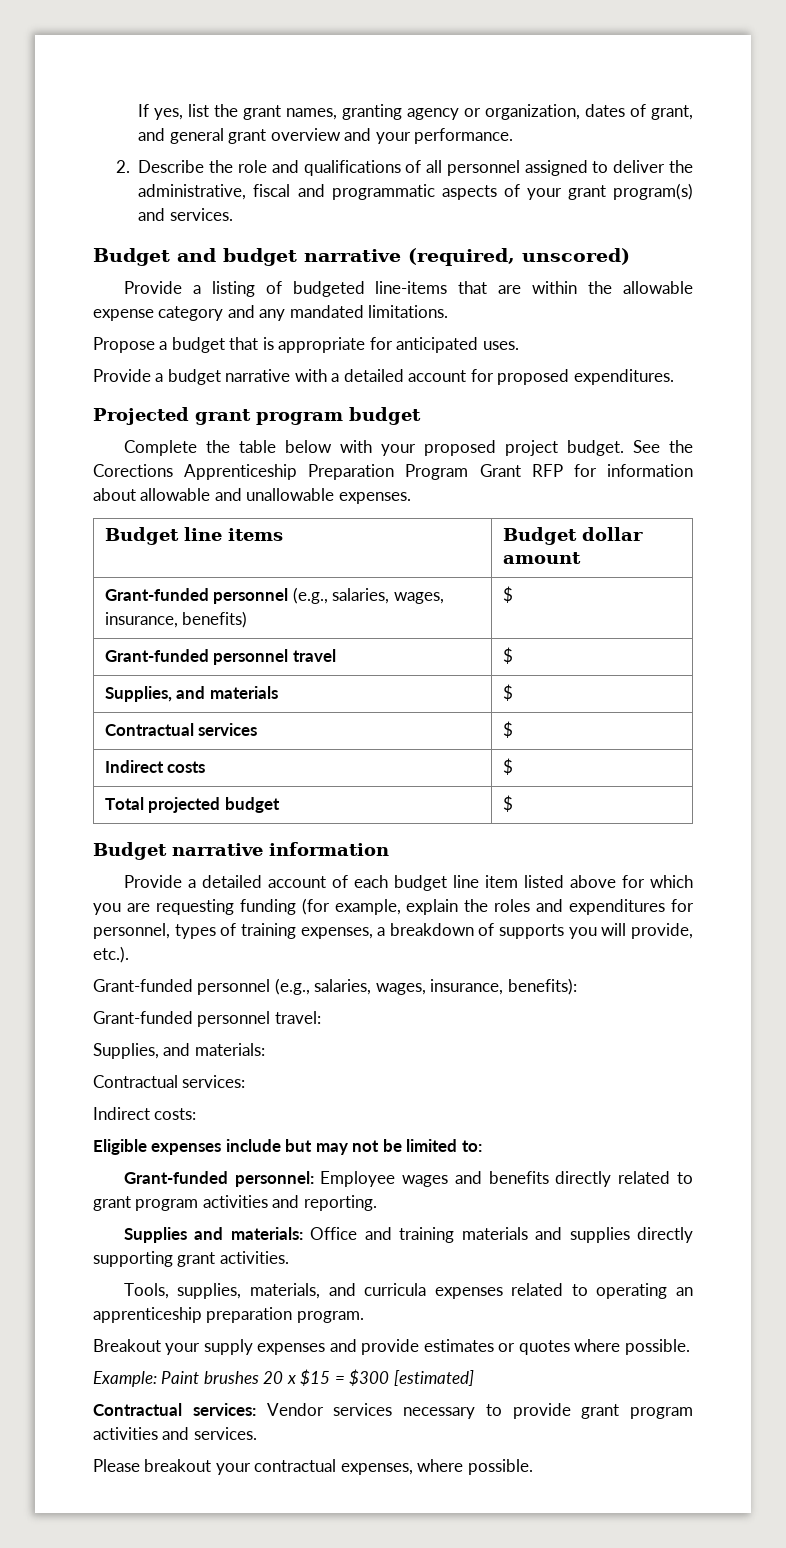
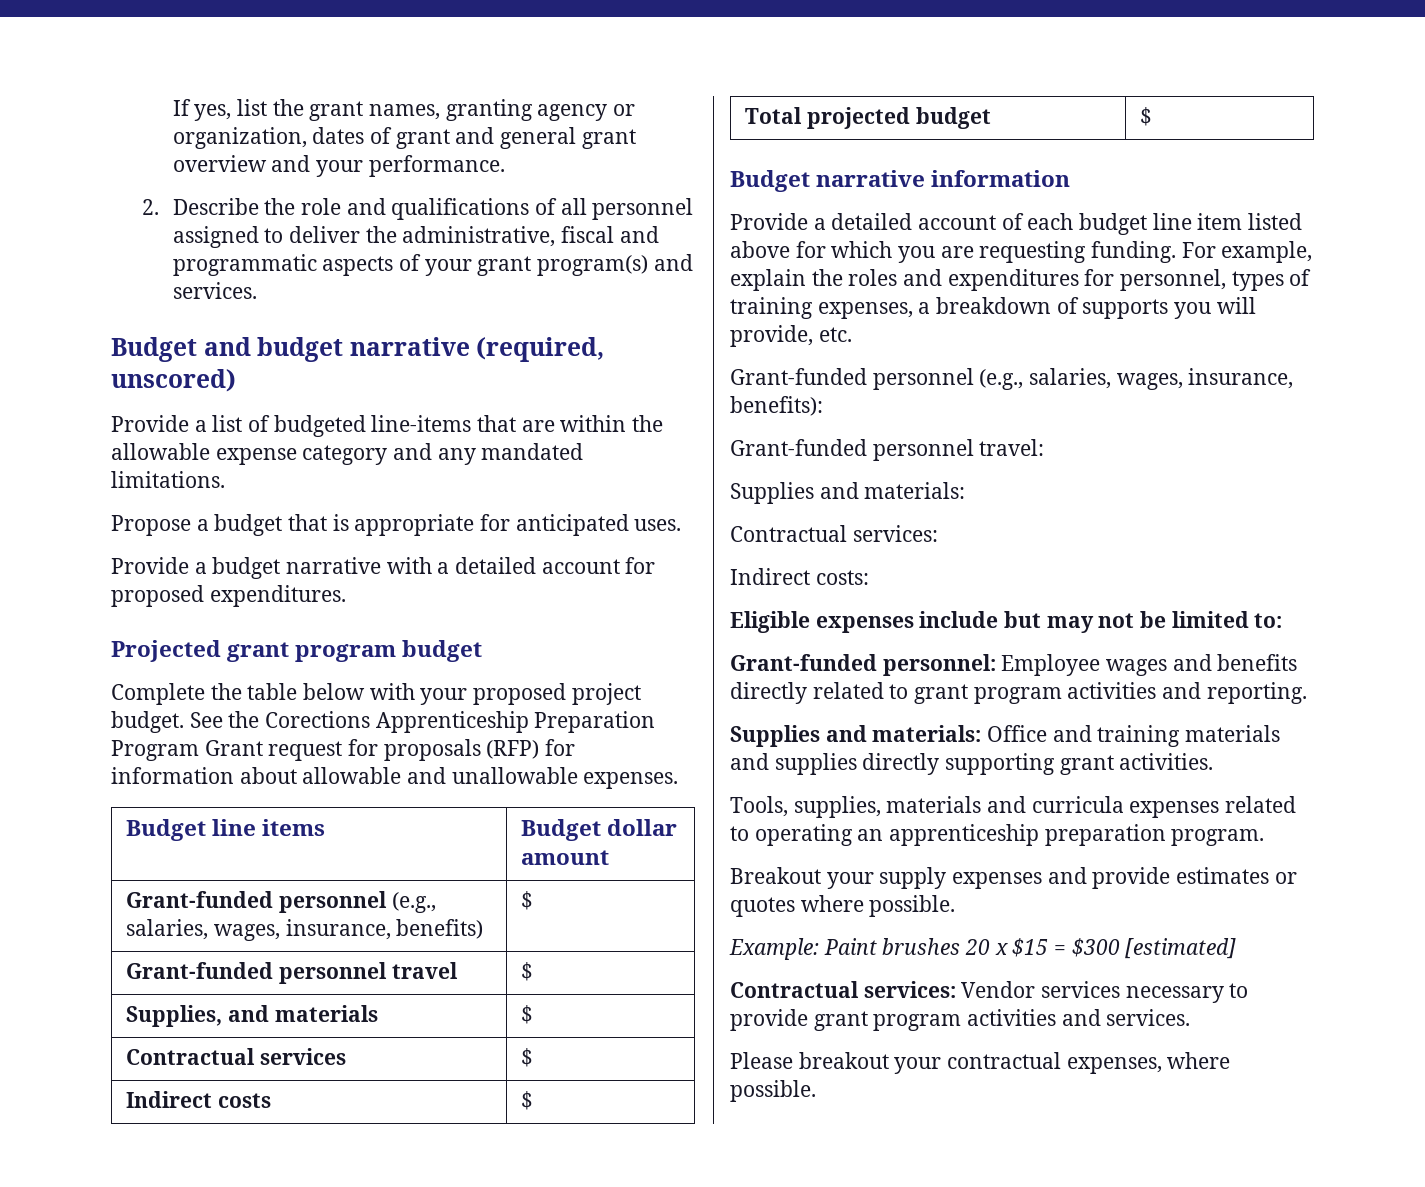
[651,105,693,120] grant, -> [395,129,450,149] grant
[211,281,255,297] listing -> [212,415,243,432] list
[531,464,563,477] RFP -> [268,739,540,761] request for proposals (RFP)
[239,898,330,915] funding (for -> [1091,241,1216,263] funding. For
[93,946,129,963] etc.). -> [818,327,852,342] etc.
[93,1043,159,1059] Supplies, -> [730,482,814,504] Supplies
[250,1283,321,1299] materials, -> [886,796,982,813] materials

